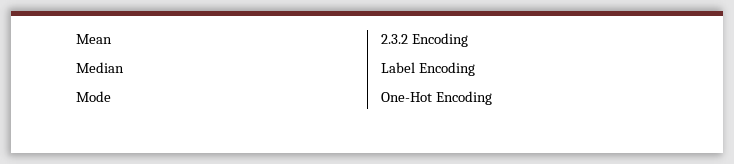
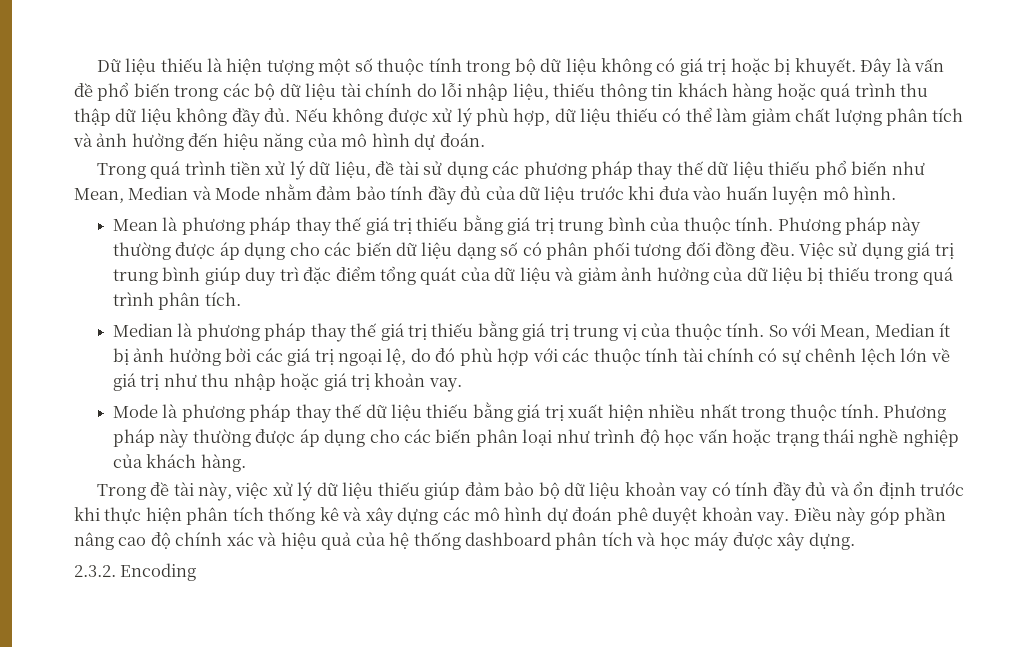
[76,34,112,44] [76,62,124,73] [76,91,111,102] [381,33,468,47] [381,62,475,76] [381,92,432,102] Mean // Median // Mode // 2.3.2 Encoding // Label Encoding // One-Hot -> [96,58,945,77] [74,82,929,101] [74,107,964,127] [73,133,485,151] [96,160,925,180] [74,184,897,205] [112,215,922,236] [112,242,954,260] [112,266,954,286] [112,292,241,310] [112,321,951,342] [112,348,950,366] [112,373,462,392] [112,402,947,423] [112,429,959,448] [112,454,246,472] [96,481,964,501] [74,507,947,526] [74,532,855,551] [74,565,116,577] Dữ liệu thiếu là hiện tượng một số thuộc tính trong bộ dữ liệu không có giá trị hoặc bị khuyết. Đây là vấn đề phổ biến trong các bộ dữ liệu tài chính do lỗi nhập liệu, thiếu thông tin khách hàng hoặc quá trình thu thập dữ liệu không đầy đủ. Nếu không được xử lý phù hợp, dữ liệu thiếu có thể làm giảm chất lượng phân tích và ảnh hưởng đến hiệu năng của mô hình dự đoán. // Trong quá trình tiền xử lý dữ liệu, đề tài sử dụng các phương pháp thay thế dữ liệu thiếu phổ biến như Mean, Median và Mode nhằm đảm bảo tính đầy đủ của dữ liệu trước khi đưa vào huấn luyện mô hình. // Mean là phương pháp thay thế giá trị thiếu bằng giá trị trung bình của thuộc tính. Phương pháp này thường được áp dụng cho các biến dữ liệu dạng số có phân phối tương đối đồng đều. Việc sử dụng giá trị trung bình giúp duy trì đặc điểm tổng quát của dữ liệu và giảm ảnh hưởng của dữ liệu bị thiếu trong quá trình phân tích. // Median là phương pháp thay thế giá trị thiếu bằng giá trị trung vị của thuộc tính. So với Mean, Median ít bị ảnh hưởng bởi các giá trị ngoại lệ, do đó phù hợp với các thuộc tính tài chính có sự chênh lệch lớn về giá trị như thu nhập hoặc giá trị khoản vay. // Mode là phương pháp thay thế dữ liệu thiếu bằng giá trị xuất hiện nhiều nhất trong thuộc tính. Phương pháp này thường được áp dụng cho các biến phân loại như trình độ học vấn hoặc trạng thái nghề nghiệp của khách hàng. // Trong đề tài này, việc xử lý dữ liệu thiếu giúp đảm bảo bộ dữ liệu khoản vay có tính đầy đủ và ổn định trước khi thực hiện phân tích thống kê và xây dựng các mô hình dự đoán phê duyệt khoản vay. Điều này góp phần nâng cao độ chính xác và hiệu quả của hệ thống dashboard phân tích và học máy được xây dựng. // 2.3.2.

